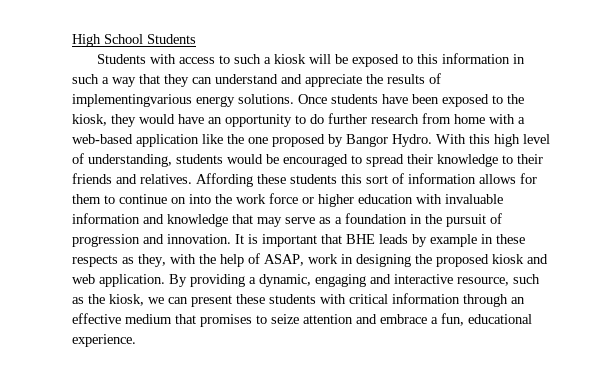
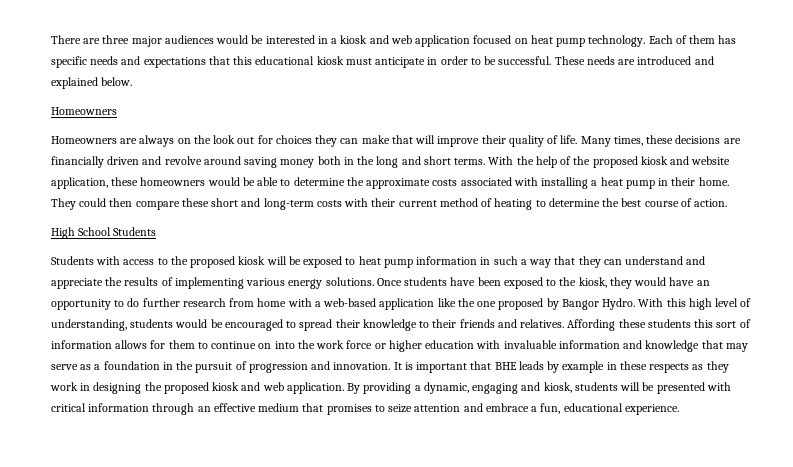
(72, 40) none -> [51,35,737,47] [51,56,714,68] [51,77,133,89] [51,107,117,115] [51,135,741,147] [51,156,731,168] [51,177,729,189] [51,198,728,210] There are three major audiences would be interested in a kiosk and web application focused on heat pump technology. Each of them has specific needs and expectations that this educational kiosk must anticipate in order to be successful. These needs are introduced and explained below. // Homeowners // Homeowners are always on the look out for choices they can make that will improve their quality of life. Many times, these decisions are financially driven and revolve around saving money both in the long and short terms. With the help of the proposed kiosk and website application, these homeowners would be able to determine the approximate costs associated with installing a heat pump in their home. They could then compare these short and long-term costs with their current method of heating to determine the best course of action. //
[234,54,272,64] such a -> [170,256,236,268] the proposed
[417,54,439,64] this -> [358,256,413,268] heat pump
[72,94,192,107] implementingvarious -> [174,277,286,289] implementing various
[138,253,304,267] they, with the help of ASAP, -> [706,361,729,373] they
[394,274,540,286] [72,294,316,307] interactive resource, such as the kiosk, we can present these students -> [543,382,705,394] kiosk, students will be presented

